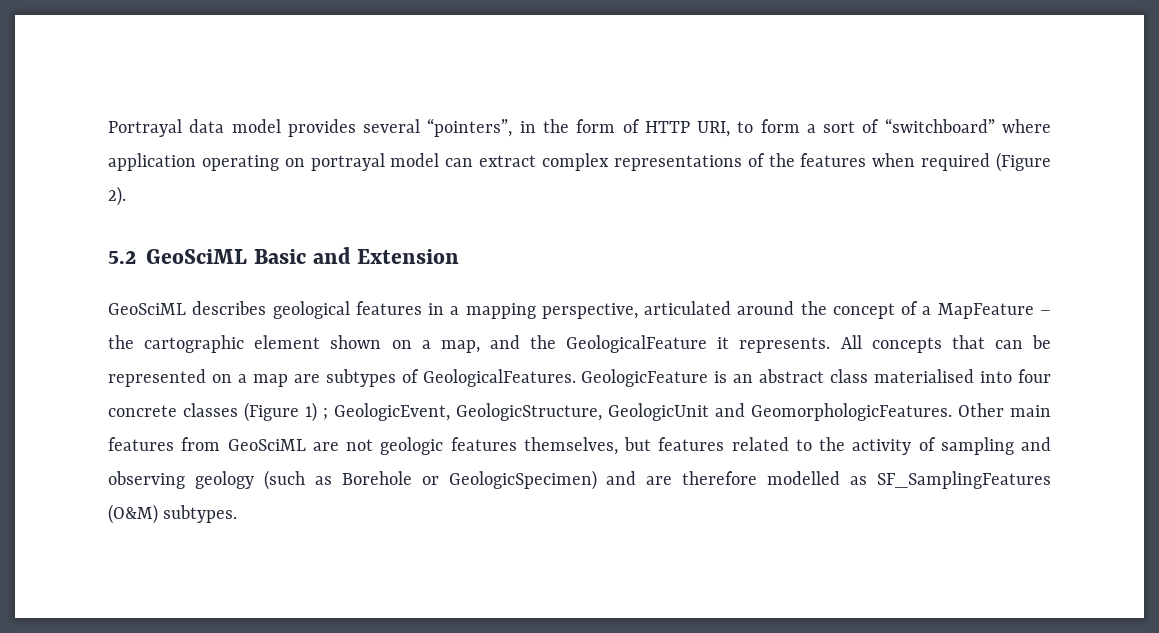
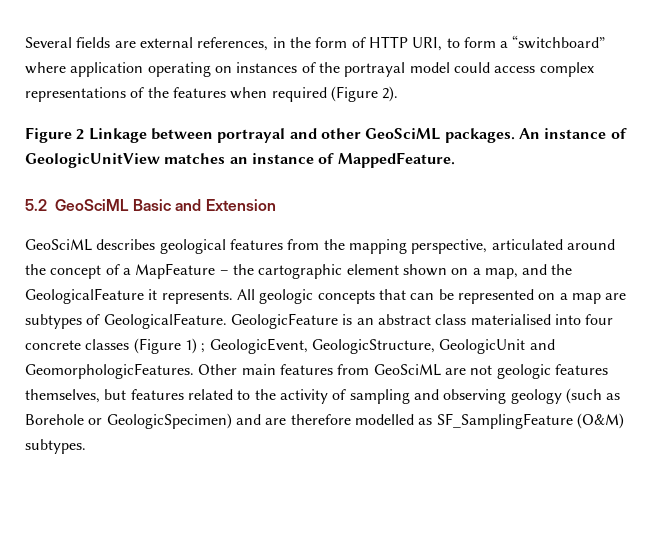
[108,118,513,137] Portrayal data model provides several “pointers”, -> [25,37,269,51] Several fields are external references,
[823,119,880,133] sort of -> (509, 44) none
[310,153,537,171] portrayal model can extract -> [236,62,536,77] instances of the portrayal model could access
(126, 196) none -> [25,127,627,143] [25,152,455,168] // Figure 2 Linkage between portrayal and other GeoSciML packages. An instance of GeologicUnitView matches an instance of MappedFeature.
[428,303,460,315] in a -> [287,239,345,250] from the
(862, 342) none -> [259,289,314,304] geologic
[422,369,576,387] GeologicalFeatures. -> [103,313,227,329] GeologicalFeature.
[876,471,1051,489] SF_SamplingFeatures -> [436,413,573,429] SF_SamplingFeature

